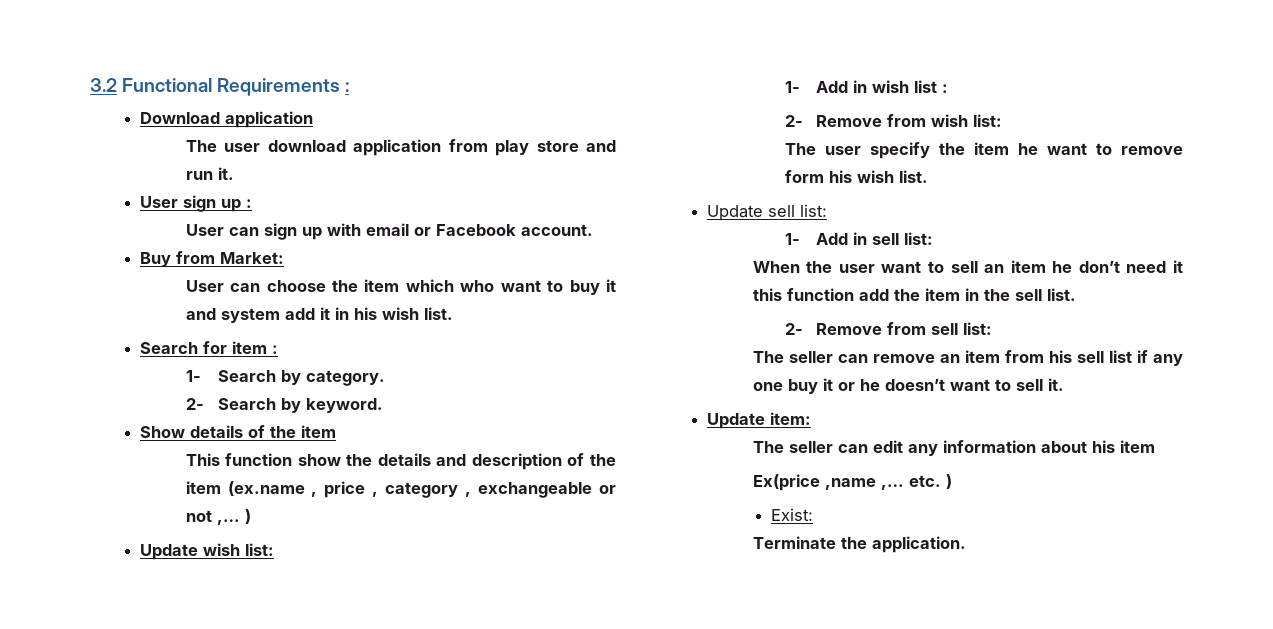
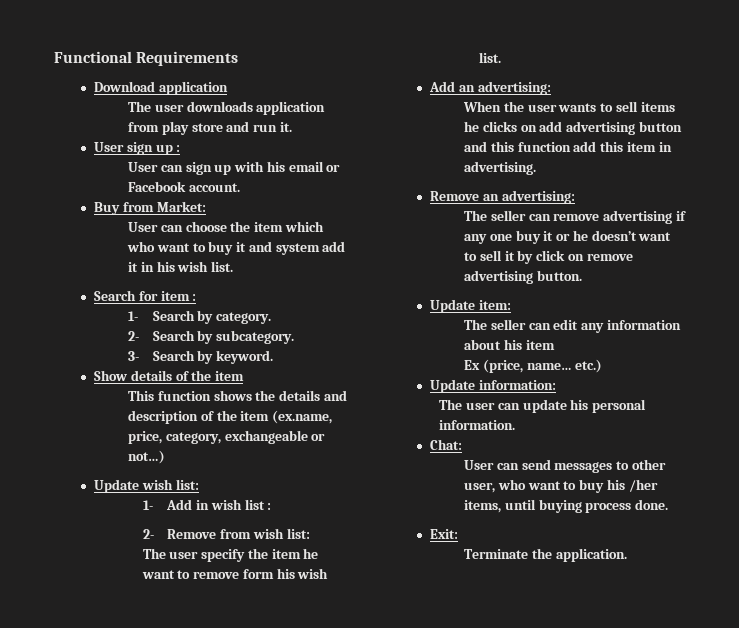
[90,78,117,92] 3.2 -> (54, 57) none
[345,82,350,92] : -> (239, 58) none
[267,140,346,152] download -> [186,101,253,112] downloads
(361, 229) none -> [266,161,285,172] his
(301, 405) none -> [216,330,295,344] [127,350,214,364] subcategory. // 3- Search by
[297,454,341,466] show -> [213,390,252,401] shows
[227,481,616,498] [185,509,251,525] (ex.name , price , category , exchangeable or not ,… ) -> [272,410,333,424] [127,430,326,444] [127,450,165,464] (ex.name, price, category, exchangeable or not…)
[707,204,828,221] [784,232,934,245] Update sell list: // 1- Add in sell list: -> [429,81,551,95] Add an advertising:
[881,260,1183,273] want to sell an item he don’t need it -> [558,101,675,112] [463,121,682,135] [463,141,487,152] wants to sell items he clicks on add advertising button and
[893,289,920,301] the -> [600,141,624,152] this
[983,288,1076,301] [784,322,993,335] [752,350,1132,363] the sell list. // 2- Remove from sell list: // The seller can remove an item from his sell list -> [463,161,536,175] [430,190,575,204] [463,210,673,224] advertising. // Remove an advertising: // The seller can remove advertising
[1047,378,1064,391] it. -> [504,250,633,264] [463,270,582,284] it by click on remove advertising button.
[752,474,952,491] [770,508,813,521] Ex(price ,name ,… etc. ) // Exist: -> [463,359,603,373] [430,379,556,393] [439,399,647,413] [439,420,516,430] [430,439,463,450] [463,459,666,473] [463,479,658,493] [463,499,669,513] [430,529,459,539] Ex (price, name… etc.) // Update information: // The user can update his personal information. // Chat: // User can send messages to other user, who want to buy his /her items, until buying process done. // Exit:

